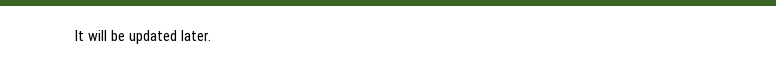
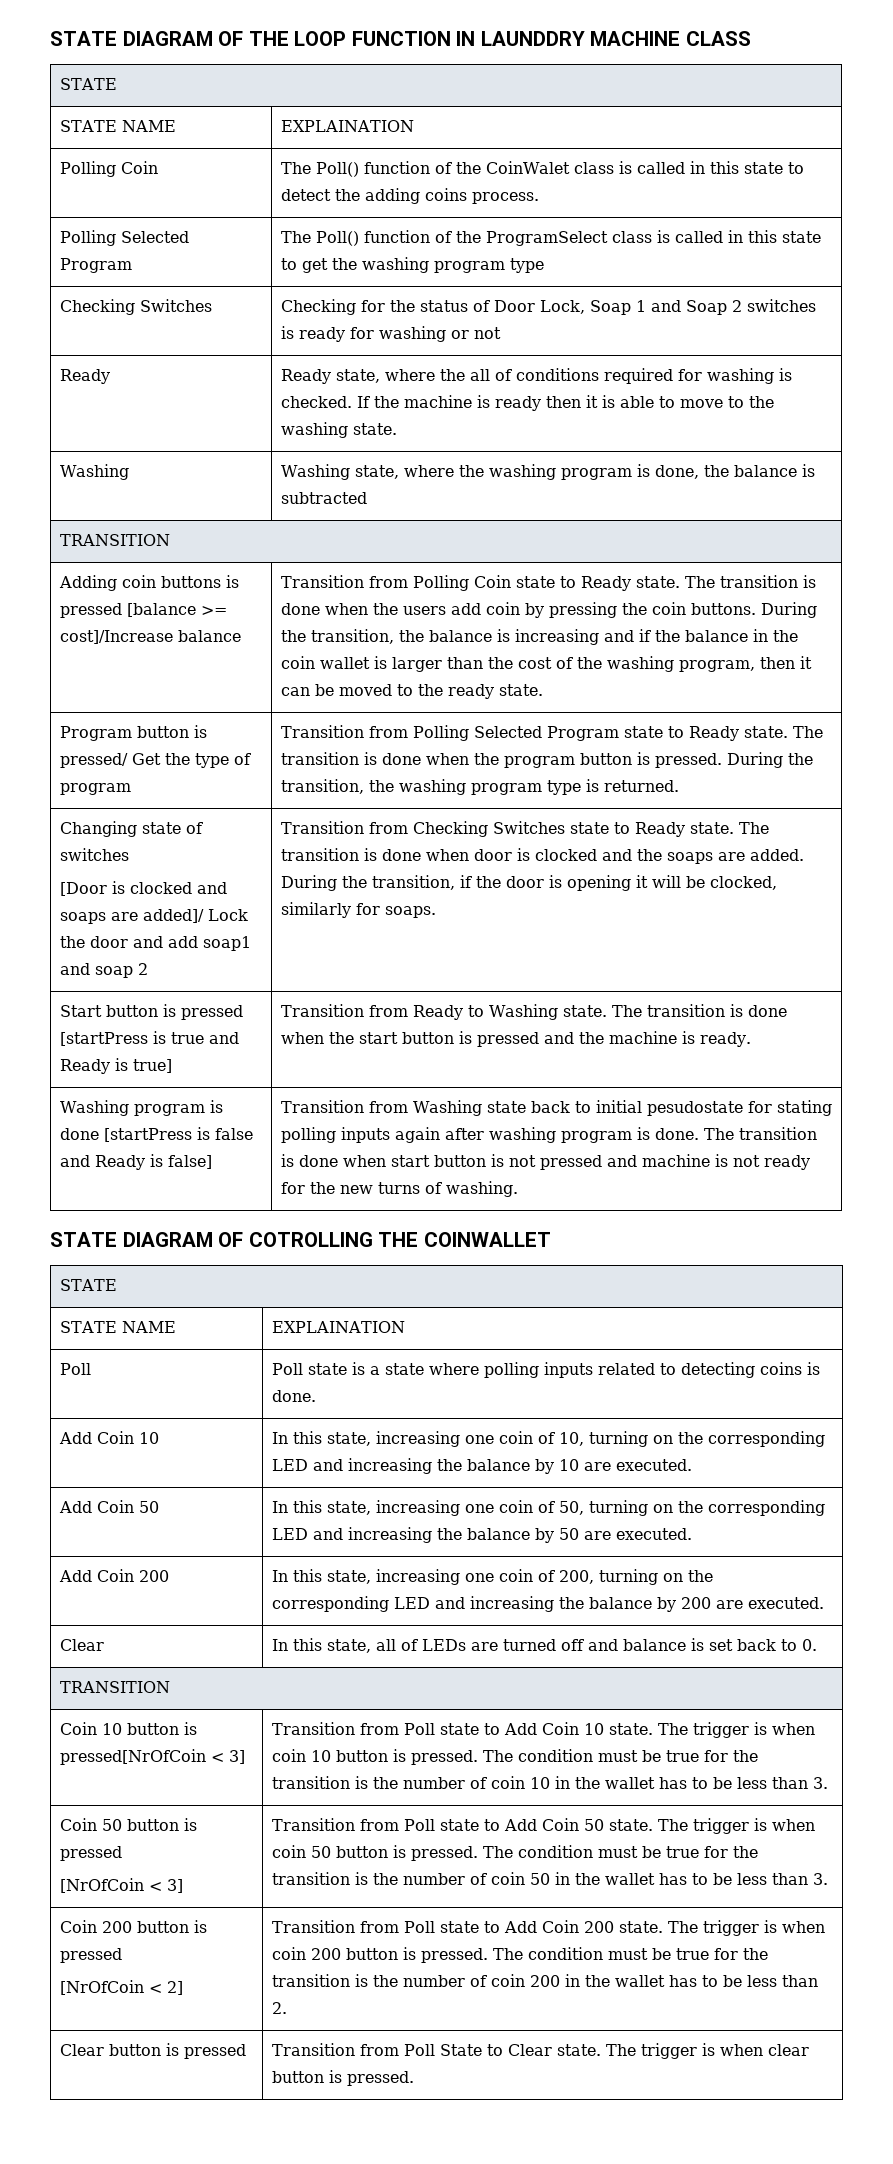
[75,30,212,44] It will be updated later. -> [50,31,751,46] [59,78,117,90] [59,120,176,132] [280,120,414,132] [59,161,158,177] [280,161,804,177] [280,188,539,204] [59,230,189,246] [59,258,132,273] [280,230,821,246] [280,257,544,273] [59,299,212,315] [280,299,816,315] [280,326,501,342] [59,369,110,384] [280,368,792,384] [280,395,774,411] [280,422,397,438] [59,464,129,480] [280,464,815,480] [280,492,367,504] [59,534,170,546] [58,575,239,591] [59,603,227,618] [59,630,241,644] [280,575,816,591] [280,602,817,618] [280,629,798,645] [280,656,812,672] [280,684,543,699] [59,725,207,741] [59,753,251,768] [59,783,131,795] [280,725,823,741] [280,752,813,768] [280,779,679,795] [59,821,203,837] [59,848,129,861] [59,881,227,896] [59,909,248,924] [59,936,251,951] [59,963,148,978] [280,821,769,837] [280,848,804,864] [280,875,777,891] [280,902,436,918] [59,1004,243,1020] [59,1031,239,1046] [59,1058,172,1074] [280,1004,787,1020] [280,1031,751,1047] [59,1100,223,1116] [59,1127,253,1142] [59,1154,212,1170] [280,1100,832,1116] [280,1127,817,1143] [280,1154,810,1170] [280,1181,518,1197] [50,1232,551,1247] [59,1279,117,1291] [59,1321,176,1333] [271,1321,405,1333] [59,1363,91,1375] [271,1362,820,1378] [271,1390,316,1402] [58,1431,159,1444] [271,1431,825,1447] [271,1458,692,1474] [58,1500,159,1513] [271,1500,825,1516] [271,1527,692,1543] [58,1569,169,1582] [271,1569,713,1585] [271,1596,824,1612] [59,1639,104,1651] [271,1638,817,1653] [59,1681,170,1693] [59,1722,197,1735] [59,1749,245,1765] [271,1722,815,1738] [271,1749,758,1765] [271,1776,828,1789] [59,1818,197,1831] [59,1846,122,1861] [59,1878,183,1893] [271,1818,815,1834] [271,1845,758,1861] [271,1872,828,1885] [59,1920,207,1933] [59,1948,122,1963] [59,1980,183,1995] [271,1920,825,1936] [271,1947,768,1963] [271,1974,818,1987] [271,2002,287,2014] [59,2043,246,2059] [271,2043,809,2059] [271,2070,414,2086] STATE DIAGRAM OF THE LOOP FUNCTION IN LAUNDDRY MACHINE CLASS // STATE // STATE NAME | EXPLAINATION // Polling Coin | The Poll() function of the CoinWalet class is called in this state to detect the adding coins process. // Polling Selected Program | The Poll() function of the ProgramSelect class is called in this state to get the washing program type // Checking Switches | Checking for the status of Door Lock, Soap 1 and Soap 2 switches is ready for washing or not // Ready | Ready state, where the all of conditions required for washing is checked. If the machine is ready then it is able to move to the washing state. // Washing | Washing state, where the washing program is done, the balance is subtracted // TRANSITION // Adding coin buttons is pressed [balance >= cost]/Increase balance | Transition from Polling Coin state to Ready state. The transition is done when the users add coin by pressing the coin buttons. During the transition, the balance is increasing and if the balance in the coin wallet is larger than the cost of the washing program, then it can be moved to the ready state. // Program button is pressed/ Get the type of program | Transition from Polling Selected Program state to Ready state. The transition is done when the program button is pressed. During the transition, the washing program type is returned. // Changing state of switches // [Door is clocked and soaps are added]/ Lock the door and add soap1 and soap 2 | Transition from Checking Switches state to Ready state. The transition is done when door is clocked and the soaps are added. During the transition, if the door is opening it will be clocked, similarly for soaps. // Start button is pressed [startPress is true and Ready is true] | Transition from Ready to Washing state. The transition is done when the start button is pressed and the machine is ready. // Washing program is done [startPress is false and Ready is false] | Transition from Washing state back to initial pesudostate for stating polling inputs again after washing program is done. The transition is done when start button is not pressed and machine is not ready for the new turns of washing. // STATE DIAGRAM OF COTROLLING THE COINWALLET // STATE // STATE NAME | EXPLAINATION // Poll | Poll state is a state where polling inputs related to detecting coins is done. // Add Coin 10 | In this state, increasing one coin of 10, turning on the corresponding LED and increasing the balance by 10 are executed. // Add Coin 50 | In this state, increasing one coin of 50, turning on the corresponding LED and increasing the balance by 50 are executed. // Add Coin 200 | In this state, increasing one coin of 200, turning on the corresponding LED and increasing the balance by 200 are executed. // Clear | In this state, all of LEDs are turned off and balance is set back to 0. // TRANSITION // Coin 10 button is pressed[NrOfCoin < 3] | Transition from Poll state to Add Coin 10 state. The trigger is when coin 10 button is pressed. The condition must be true for the transition is the number of coin 10 in the wallet has to be less than 3. // Coin 50 button is pressed // [NrOfCoin < 3] | Transition from Poll state to Add Coin 50 state. The trigger is when coin 50 button is pressed. The condition must be true for the transition is the number of coin 50 in the wallet has to be less than 3. // Coin 200 button is pressed // [NrOfCoin < 2] | Transition from Poll state to Add Coin 200 state. The trigger is when coin 200 button is pressed. The condition must be true for the transition is the number of coin 200 in the wallet has to be less than 2. // Clear button is pressed | Transition from Poll State to Clear state. The trigger is when clear button is pressed.

